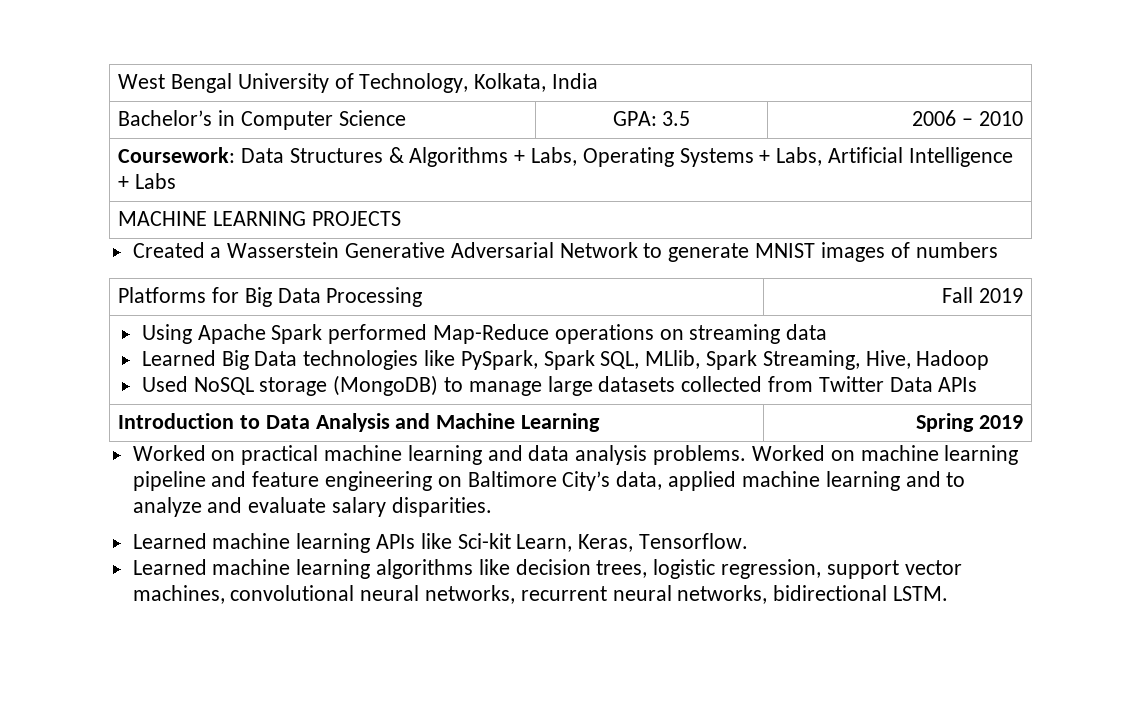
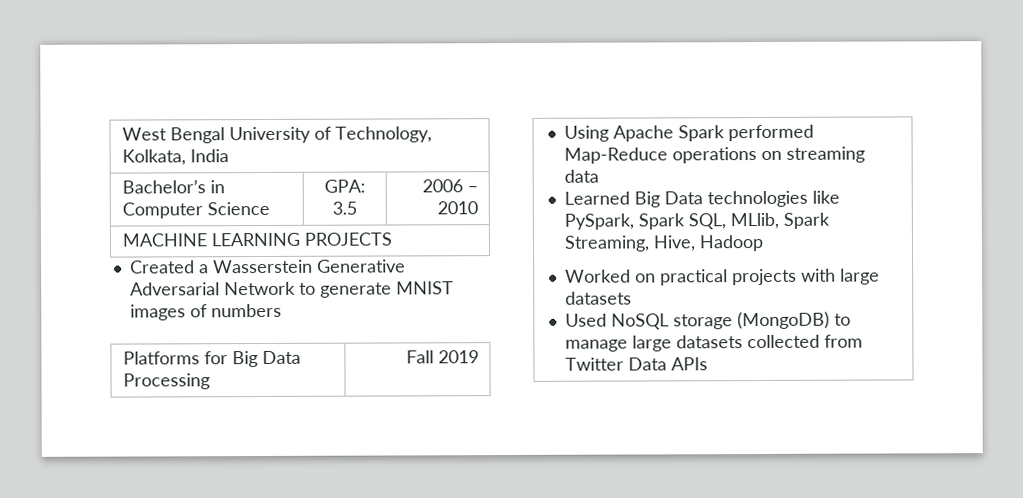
[118,147,1013,167] [118,173,176,189] // Coursework: Data Structures & Algorithms + Labs, Operating Systems + Labs, Artificial Intelligence + Labs -> (478, 208) none
(990, 360) none -> [565,268,881,286] [565,291,633,305] // Worked on practical projects with large datasets
[118,413,600,432] [916,413,1023,432] [132,445,1019,465] [132,471,966,491] [132,497,492,517] [132,533,749,553] [132,559,962,579] [132,585,949,604] // Introduction to Data Analysis and Machine Learning | Spring 2019 // Worked on practical machine learning and data analysis problems. Worked on machine learning pipeline and feature engineering on Baltimore City’s data, applied machine learning and to analyze and evaluate salary disparities. // Learned machine learning APIs like Sci-kit Learn, Keras, Tensorflow. // Learned machine learning algorithms like decision trees, logistic regression, support vector machines, convolutional neural networks, recurrent neural networks, bidirectional LSTM. -> (709, 364) none

